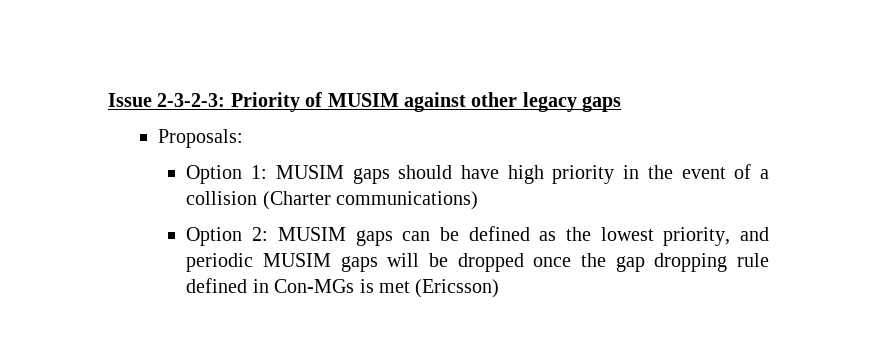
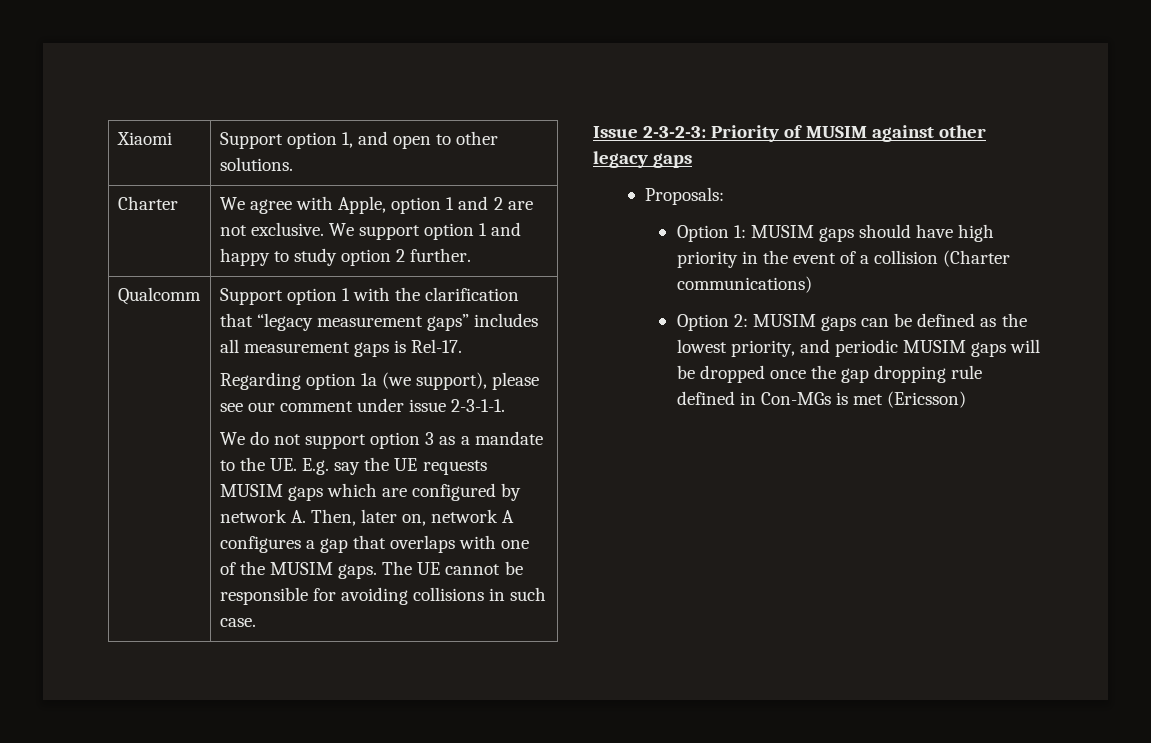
(108, 100) none -> [116,132,172,145] [219,131,499,149] [219,157,293,171] [117,196,178,210] [219,196,533,214] [219,222,522,240] [219,248,472,266] [117,287,201,305] [219,287,520,305] [219,313,539,331] [219,339,463,357] [219,372,540,390] [219,398,506,412] [219,431,543,449] [219,457,487,475] [219,483,522,501] [219,509,515,526] [219,535,530,553] [219,561,523,579] [219,587,547,605] [219,618,256,627] Xiaomi | Support option 1, and open to other solutions. // Charter | We agree with Apple, option 1 and 2 are not exclusive. We support option 1 and happy to study option 2 further. // Qualcomm | Support option 1 with the clarification that “legacy measurement gaps” includes all measurement gaps is Rel-17. // Regarding option 1a (we support), please see our comment under issue 2-3-1-1. // We do not support option 3 as a mandate to the UE. E.g. say the UE requests MUSIM gaps which are configured by network A. Then, later on, network A configures a gap that overlaps with one of the MUSIM gaps. The UE cannot be responsible for avoiding collisions in such case. //

